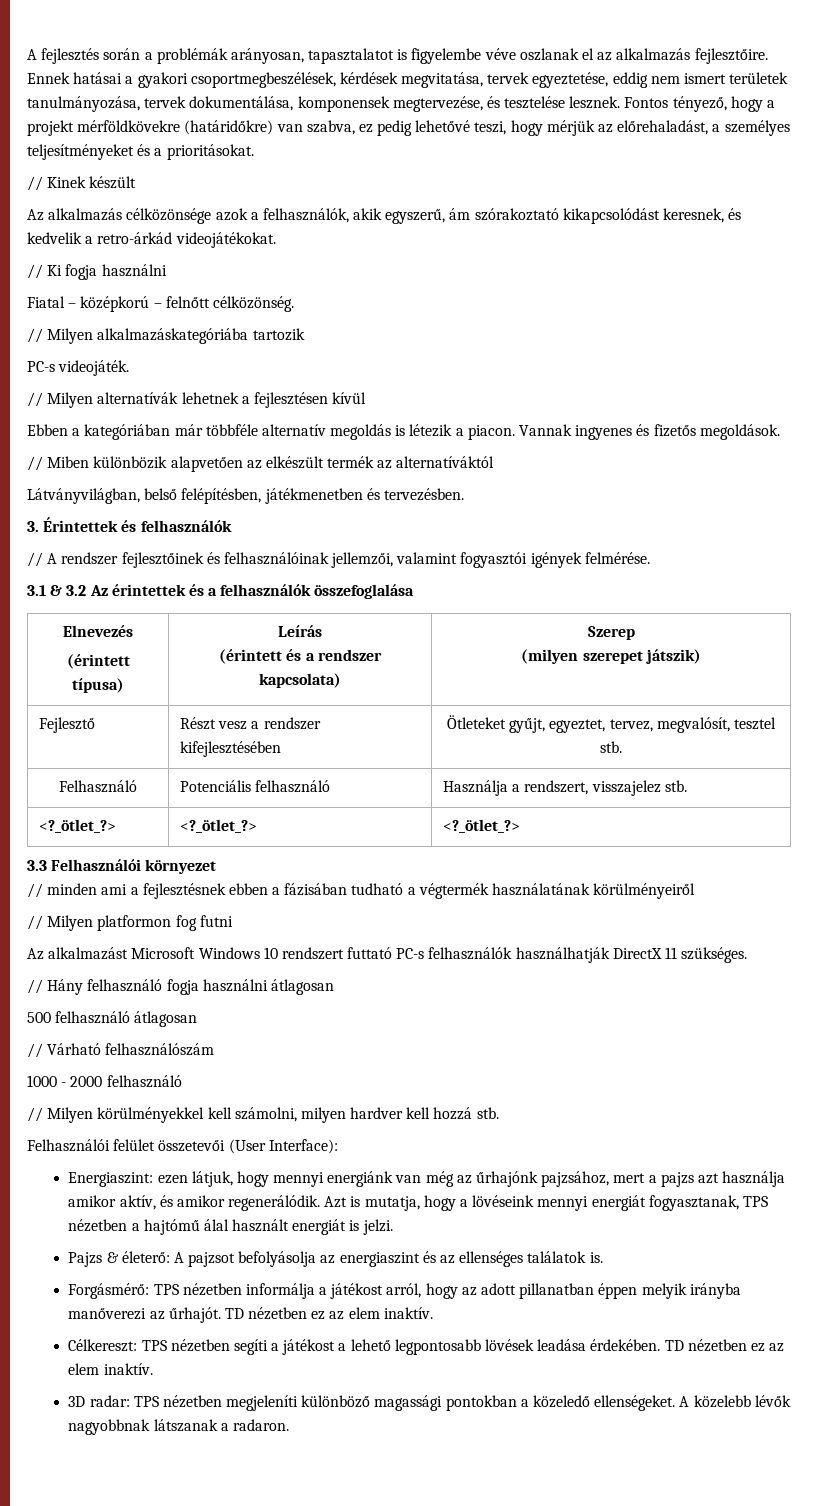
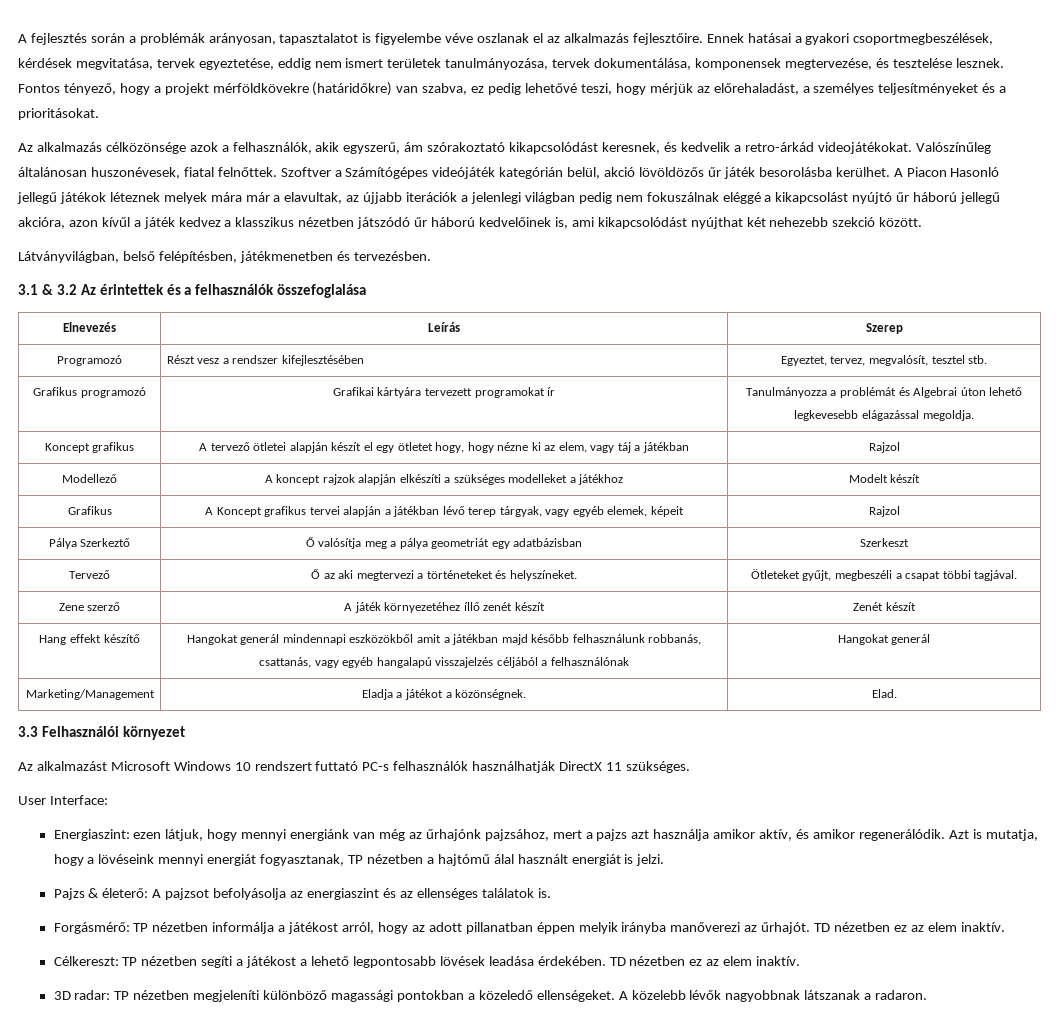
[27,176,137,191] // // Kinek készült -> (99, 114) none
[27,264,167,280] [27,296,294,312] [27,328,305,344] [27,360,130,376] [27,392,367,408] [27,424,780,440] [27,456,495,472] // // Ki fogja használni // Fiatal – középkorú – felnőtt célközönség. // // Milyen alkalmazáskategóriába tartozik // PC-s videojáték. // // Milyen alternatívák lehetnek a fejlesztésen kívül // Ebben a kategóriában már többféle alternatív megoldás is létezik a piacon. Vannak ingyenes és fizetős megoldások. // // Miben különbözik alapvetően az elkészült termék az alternatíváktól -> [915,142,991,154] [18,167,1000,179] [17,192,1001,204] [18,217,923,229] Valószínűleg általánosan huszonévesek, fiatal felnőttek. Szoftver a Számítógépes videójáték kategórián belül, akció lövöldözős űr játék besorolásba kerülhet. A Piacon Hasonló jellegű játékok léteznek melyek mára már a elavultak, az újjabb iterációk a jelenlegi világban pedig nem fokuszálnak eléggé a kikapcsolást nyújtó űr háború jellegű akcióra, azon kívűl a játék kedvez a klasszikus nézetben játszódó űr háború kedvelőinek is, ami kikapcsolódást nyújthat két nehezebb szekció között.
[27,517,232,532] [27,552,650,568] // 3. Érintettek és felhasználók // // A rendszer fejlesztőinek és felhasználóinak jellemzői, valamint fogyasztói igények felmérése. -> (431, 256) none
[66,654,130,669] [72,678,124,693] // (érintett típusa) -> (116, 327) none
[219,649,382,664] [259,673,341,688] [587,626,635,640] [521,649,701,664] [39,717,96,733] // (érintett és a rendszer kapcsolata) | Szerep // (milyen szerepet játszik) // Fejlesztő -> [865,323,903,334] [57,355,122,366] | Szerep // Programozó
[447,715,606,733] Ötleteket gyűjt, egyeztet, -> [780,356,827,366] Egyeztet,
[59,780,137,793] [180,780,331,793] [443,780,687,796] [39,819,117,833] [180,819,258,833] [443,819,521,833] [27,859,217,874] [27,883,696,899] [27,915,233,931] Felhasználó | Potenciális felhasználó | Használja a rendszert, visszajelez stb. // <?_ötlet_?> | <?_ötlet_?> | <?_ötlet_?> // 3.3 Felhasználói környezet // // minden ami a fejlesztésnek ebben a fázisában tudható a végtermék használatának körülményeiről // // Milyen platformon fog futni -> [33,387,146,398] [332,387,556,398] [745,387,1023,398] [794,410,974,421] [44,442,135,453] [199,442,689,453] [868,442,900,453] [62,474,117,483] [264,474,624,485] [848,474,921,483] [67,506,112,515] [205,506,684,517] [868,506,900,517] [48,538,131,549] [305,537,583,549] [860,538,910,547] [69,570,110,579] [311,569,577,581] [750,569,1018,581] [58,602,121,611] [344,602,545,613] [853,602,916,611] [39,634,140,645] [186,634,702,645] [259,657,629,668] [837,634,931,645] [25,689,155,700] [361,689,527,700] [871,689,897,698] [18,726,185,740] Grafikus programozó | Grafikai kártyára tervezett programokat ír | Tanulmányozza a problémát és Algebrai úton lehető legkevesebb elágazással megoldja. // Koncept grafikus | A tervező ötletei alapján készít el egy ötletet hogy, hogy nézne ki az elem, vagy táj a játékban | Rajzol // Modellező | A koncept rajzok alapján elkészíti a szükséges modelleket a játékhoz | Modelt készít // Grafikus | A Koncept grafikus tervei alapján a játékban lévő terep tárgyak, vagy egyéb elemek, képeit | Rajzol // Pálya Szerkeztő | Ő valósítja meg a pálya geometriát egy adatbázisban | Szerkeszt // Tervező | Ő az aki megtervezi a történeteket és helyszíneket. | Ötleteket gyűjt, megbeszéli a csapat többi tagjával. // Zene szerző | A játék környezetéhez íllő zenét készít | Zenét készít // Hang effekt készítő | Hangokat generál mindennapi eszközökből amit a játékban majd később felhasználunk robbanás, csattanás, vagy egyéb hangalapú visszajelzés céljából a felhasználónak | Hangokat generál // Marketing/Management | Eladja a játékot a közönségnek. | Elad. // 3.3 Felhasználói környezet
[27,979,334,995] [27,1011,198,1027] [27,1043,215,1058] [27,1075,182,1088] [27,1107,499,1123] [27,1139,338,1154] // Hány felhasználó fogja használni átlagosan // 500 felhasználó átlagosan // // Várható felhasználószám // 1000 - 2000 felhasználó // // Milyen körülményekkel kell számolni, milyen hardver kell hozzá stb. // Felhasználói felület összetevői (User Interface): -> [18,795,108,805] User Interface:
[742,1196,768,1207] TPS -> [348,855,364,864] TP
[153,1284,179,1295] TPS -> [133,923,149,932] TP
[141,1340,167,1351] TPS -> [122,957,138,966] TP
[133,1396,159,1407] TPS -> [114,991,130,1000] TP

